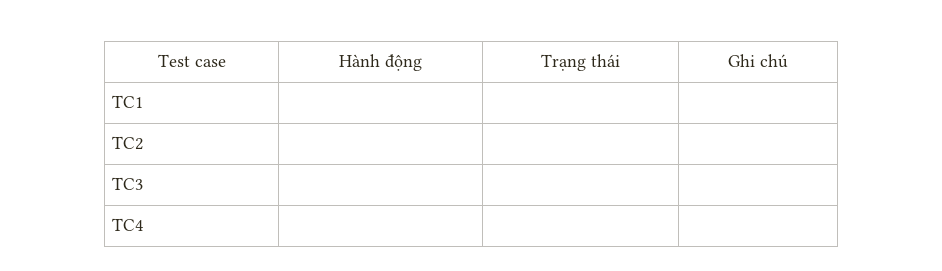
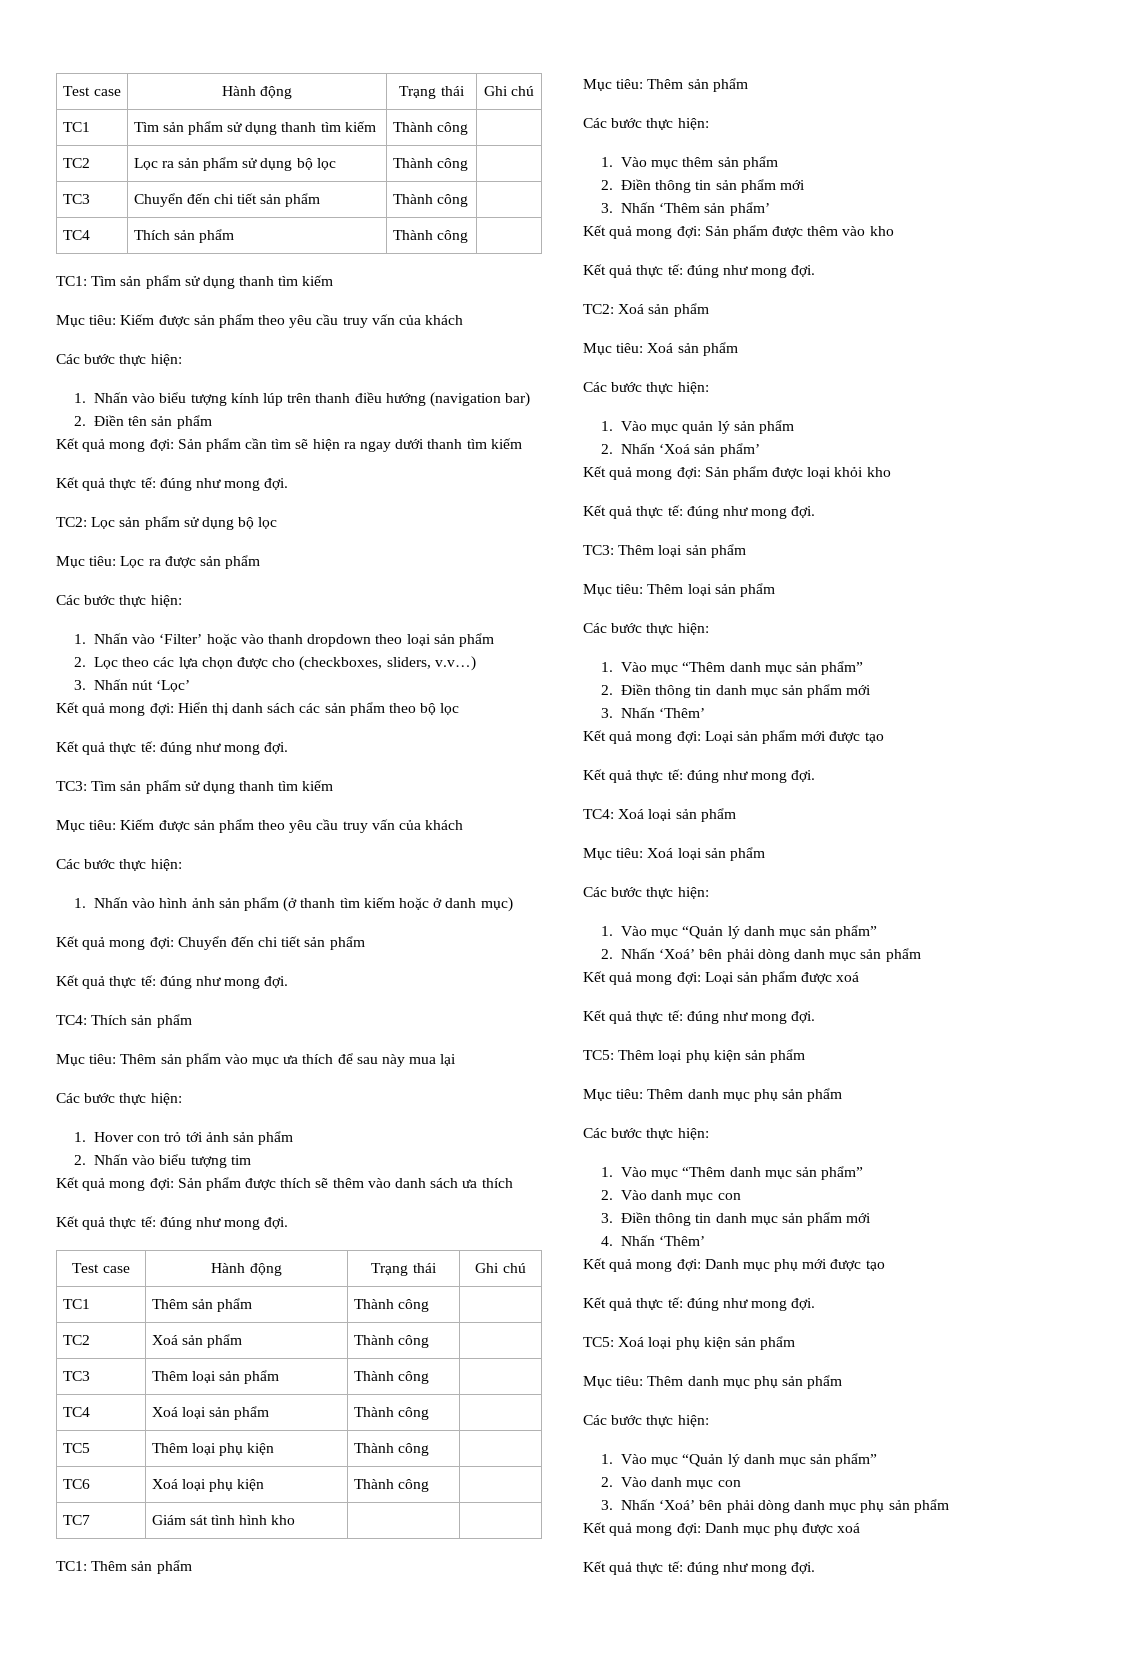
[157,54,226,67] [339,54,422,71] [541,54,620,71] [728,54,788,68] [112,95,144,108] [112,136,144,150] [112,177,144,190] [112,218,144,231] Test case | Hành động | Trạng thái | Ghi chú // TC1 | | | // TC2 | | | // TC3 | | | // TC4 | | | -> [63,86,121,96] [221,86,293,99] [399,86,465,99] [483,86,535,96] [62,122,90,132] [133,121,376,135] [392,122,468,135] [62,158,90,168] [133,157,336,171] [392,158,468,171] [62,194,90,204] [133,193,321,207] [392,194,468,207] [62,230,90,240] [133,229,234,243] [392,230,468,243] [56,275,334,289] [56,314,464,328] [56,354,182,366] [74,392,531,407] [74,415,212,429] [56,438,522,452] [56,477,289,491] [56,516,278,530] [56,555,261,569] [56,595,182,607] [74,633,494,647] [74,656,476,671] [74,679,191,692] [56,702,460,716] [56,741,289,755] [56,780,334,794] [56,819,464,833] [56,859,182,871] [74,897,513,912] [56,936,365,950] [56,975,289,989] [56,1014,192,1028] [56,1053,457,1067] [56,1093,182,1105] [74,1131,294,1145] [74,1154,251,1168] [56,1177,513,1191] [56,1216,289,1230] [72,1263,130,1273] [211,1263,282,1276] [371,1263,437,1276] [475,1263,526,1273] [62,1299,90,1309] [151,1298,252,1312] [353,1299,429,1312] [62,1335,90,1345] [151,1334,242,1348] [353,1335,429,1348] [62,1371,90,1381] [151,1370,280,1384] [353,1371,429,1384] [62,1407,90,1417] [151,1406,270,1420] [353,1407,429,1420] [62,1443,90,1453] [151,1443,275,1456] [353,1443,429,1456] [62,1479,90,1489] [151,1479,265,1492] [353,1479,429,1492] [62,1515,90,1525] [151,1515,296,1525] [56,1560,192,1574] [583,78,748,92] [583,118,709,130] [601,156,778,170] [601,179,806,193] [601,202,770,216] [583,225,894,239] [583,264,816,278] [583,303,709,317] [583,342,738,356] [583,382,709,394] [601,420,795,434] [601,443,760,457] [583,466,891,480] [583,505,816,519] [583,544,746,558] [583,583,775,597] [583,623,709,635] [601,661,864,675] [601,684,872,698] [601,707,706,718] [583,730,884,744] [583,769,816,783] [583,808,736,822] [583,847,765,861] [583,887,709,899] [601,925,878,939] [601,948,921,962] [583,971,860,985] [583,1010,816,1024] [583,1049,806,1063] [583,1088,843,1102] [583,1128,709,1140] [601,1166,864,1180] [601,1190,741,1202] [601,1212,872,1226] [601,1235,706,1246] [583,1258,885,1272] [583,1297,816,1311] [583,1336,796,1350] [583,1375,843,1389] [583,1415,709,1427] [601,1453,878,1467] [601,1477,741,1489] [601,1499,949,1513] [583,1522,861,1536] [583,1561,816,1575] Test case | Hành động | Trạng thái | Ghi chú // TC1 | Tìm sản phẩm sử dụng thanh tìm kiếm | Thành công | // TC2 | Lọc ra sản phẩm sử dụng bộ lọc | Thành công | // TC3 | Chuyển đến chi tiết sản phẩm | Thành công | // TC4 | Thích sản phẩm | Thành công | // TC1: Tìm sản phẩm sử dụng thanh tìm kiếm // Mục tiêu: Kiếm được sản phẩm theo yêu cầu truy vấn của khách // Các bước thực hiện: // 1. Nhấn vào biểu tượng kính lúp trên thanh điều hướng (navigation bar) // 2. Điền tên sản phẩm // Kết quả mong đợi: Sản phẩm cần tìm sẽ hiện ra ngay dưới thanh tìm kiếm // Kết quả thực tế: đúng như mong đợi. // TC2: Lọc sản phẩm sử dụng bộ lọc // Mục tiêu: Lọc ra được sản phẩm // Các bước thực hiện: // 1. Nhấn vào ‘Filter’ hoặc vào thanh dropdown theo loại sản phẩm // 2. Lọc theo các lựa chọn được cho (checkboxes, sliders, v.v…) // 3. Nhấn nút ‘Lọc’ // Kết quả mong đợi: Hiển thị danh sách các sản phẩm theo bộ lọc // Kết quả thực tế: đúng như mong đợi. // TC3: Tìm sản phẩm sử dụng thanh tìm kiếm // Mục tiêu: Kiếm được sản phẩm theo yêu cầu truy vấn của khách // Các bước thực hiện: // 1. Nhấn vào hình ảnh sản phẩm (ở thanh tìm kiếm hoặc ở danh mục) // Kết quả mong đợi: Chuyển đến chi tiết sản phẩm // Kết quả thực tế: đúng như mong đợi. // TC4: Thích sản phẩm // Mục tiêu: Thêm sản phẩm vào mục ưa thích để sau này mua lại // Các bước thực hiện: // 1. Hover con trỏ tới ảnh sản phẩm // 2. Nhấn vào biểu tượng tim // Kết quả mong đợi: Sản phẩm được thích sẽ thêm vào danh sách ưa thích // Kết quả thực tế: đúng như mong đợi. // Test case | Hành động | Trạng thái | Ghi chú // TC1 | Thêm sản phẩm | Thành công | // TC2 | Xoá sản phẩm | Thành công | // TC3 | Thêm loại sản phẩm | Thành công | // TC4 | Xoá loại sản phẩm | Thành công | // TC5 | Thêm loại phụ kiện | Thành công | // TC6 | Xoá loại phụ kiện | Thành công | // TC7 | Giám sát tình hình kho | | // TC1: Thêm sản phẩm // Mục tiêu: Thêm sản phẩm // Các bước thực hiện: // 1. Vào mục thêm sản phẩm // 2. Điền thông tin sản phẩm mới // 3. Nhấn ‘Thêm sản phẩm’ // Kết quả mong đợi: Sản phẩm được thêm vào kho // Kết quả thực tế: đúng như mong đợi. // TC2: Xoá sản phẩm // Mục tiêu: Xoá sản phẩm // Các bước thực hiện: // 1. Vào mục quản lý sản phẩm // 2. Nhấn ‘Xoá sản phẩm’ // Kết quả mong đợi: Sản phẩm được loại khỏi kho // Kết quả thực tế: đúng như mong đợi. // TC3: Thêm loại sản phẩm // Mục tiêu: Thêm loại sản phẩm // Các bước thực hiện: // 1. Vào mục “Thêm danh mục sản phẩm” // 2. Điền thông tin danh mục sản phẩm mới // 3. Nhấn ‘Thêm’ // Kết quả mong đợi: Loại sản phẩm mới được tạo // Kết quả thực tế: đúng như mong đợi. // TC4: Xoá loại sản phẩm // Mục tiêu: Xoá loại sản phẩm // Các bước thực hiện: // 1. Vào mục “Quản lý danh mục sản phẩm” // 2. Nhấn ‘Xoá’ bên phải dòng danh mục sản phẩm // Kết quả mong đợi: Loại sản phẩm được xoá // Kết quả thực tế: đúng như mong đợi. // TC5: Thêm loại phụ kiện sản phẩm // Mục tiêu: Thêm danh mục phụ sản phẩm // Các bước thực hiện: // 1. Vào mục “Thêm danh mục sản phẩm” // 2. Vào danh mục con // 3. Điền thông tin danh mục sản phẩm mới // 4. Nhấn ‘Thêm’ // Kết quả mong đợi: Danh mục phụ mới được tạo // Kết quả thực tế: đúng như mong đợi. // TC5: Xoá loại phụ kiện sản phẩm // Mục tiêu: Thêm danh mục phụ sản phẩm // Các bước thực hiện: // 1. Vào mục “Quản lý danh mục sản phẩm” // 2. Vào danh mục con // 3. Nhấn ‘Xoá’ bên phải dòng danh mục phụ sản phẩm // Kết quả mong đợi: Danh mục phụ được xoá // Kết quả thực tế: đúng như mong đợi.

